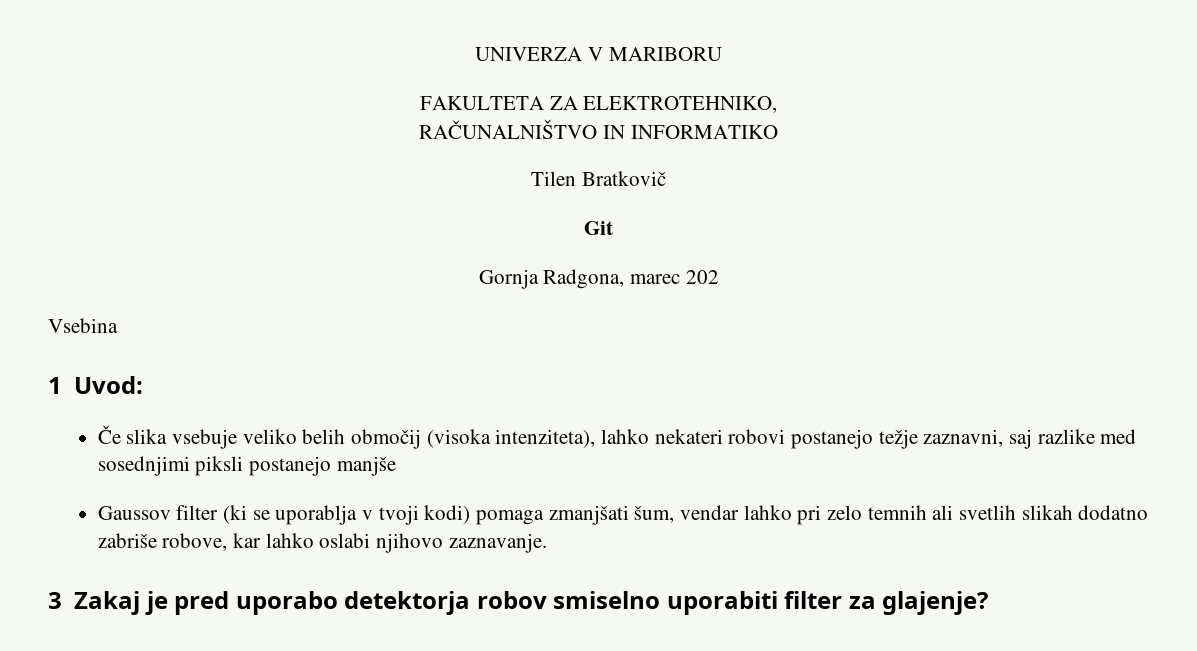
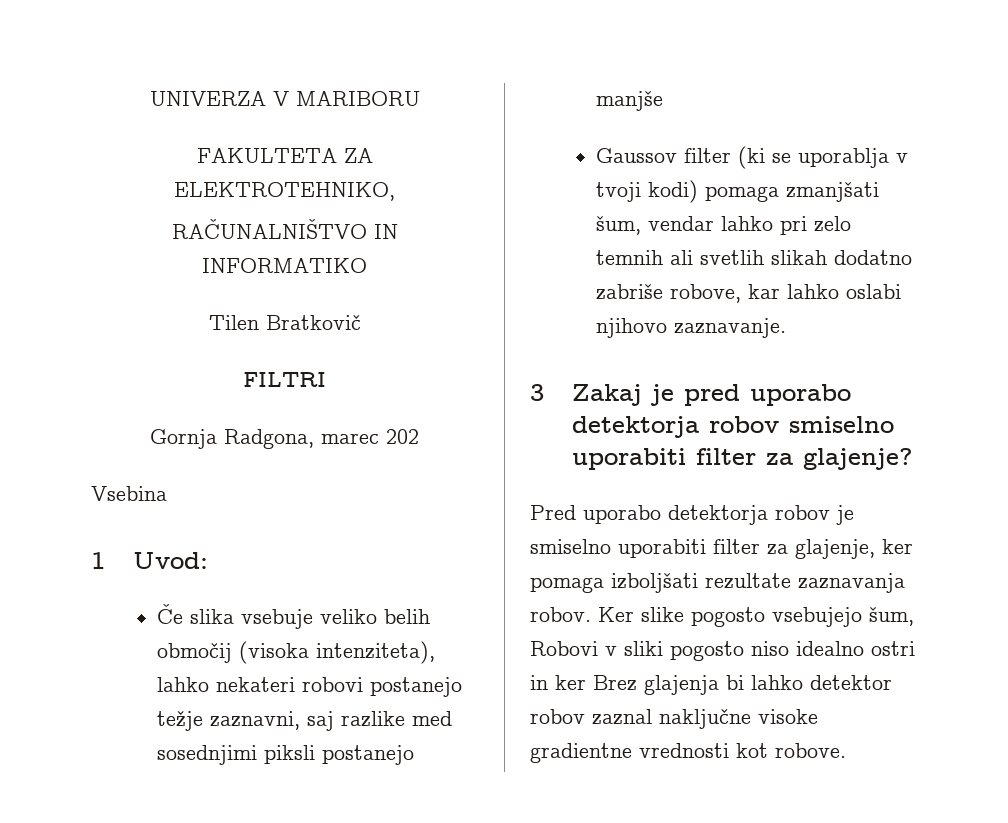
[584,221,613,235] Git -> [243,372,326,387] FILTRI
(989, 603) none -> [530,505,854,525] [530,539,913,559] [530,573,905,593] [530,607,914,627] [530,641,915,661] [530,675,892,695] [530,709,818,729] [530,743,846,763] // Pred uporabo detektorja robov je smiselno uporabiti filter za glajenje, ker pomaga izboljšati rezultate zaznavanja robov. Ker slike pogosto vsebujejo šum, Robovi v sliki pogosto niso idealno ostri in ker Brez glajenja bi lahko detektor robov zaznal naključne visoke gradientne vrednosti kot robove.

